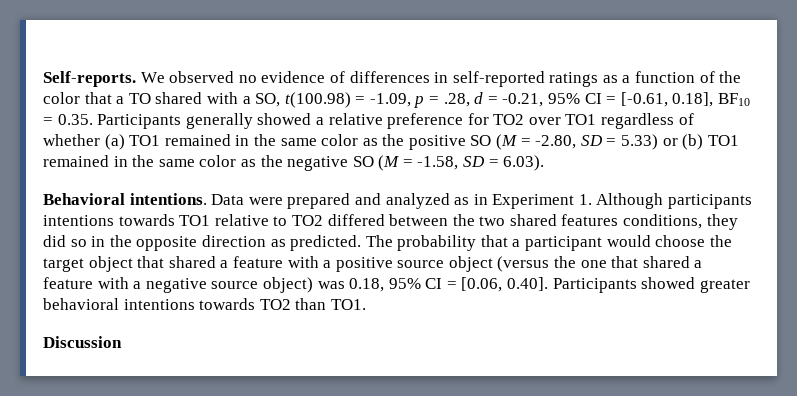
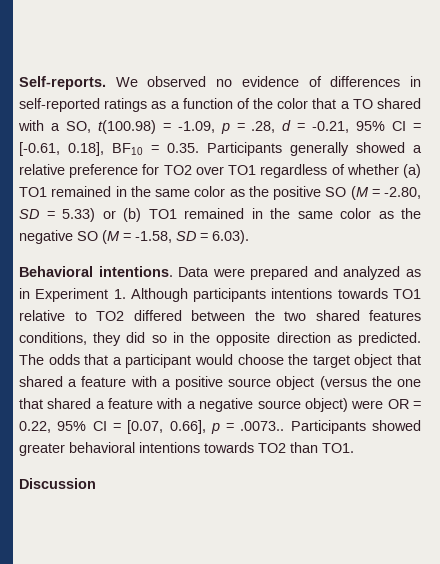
[397,235,477,251] probability -> [48,354,80,365] odds
[317,277,549,292] was 0.18, 95% CI = [0.06, 0.40]. -> [351,399,422,409] [19,420,285,434] were OR = 0.22, 95% CI = [0.07, 0.66], p = .0073..

